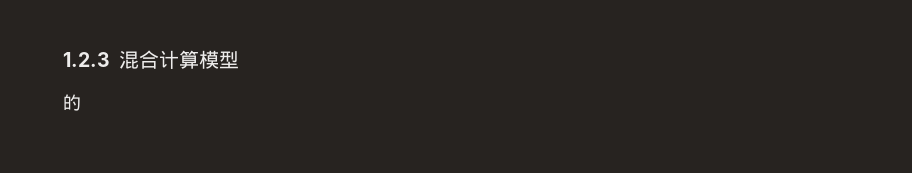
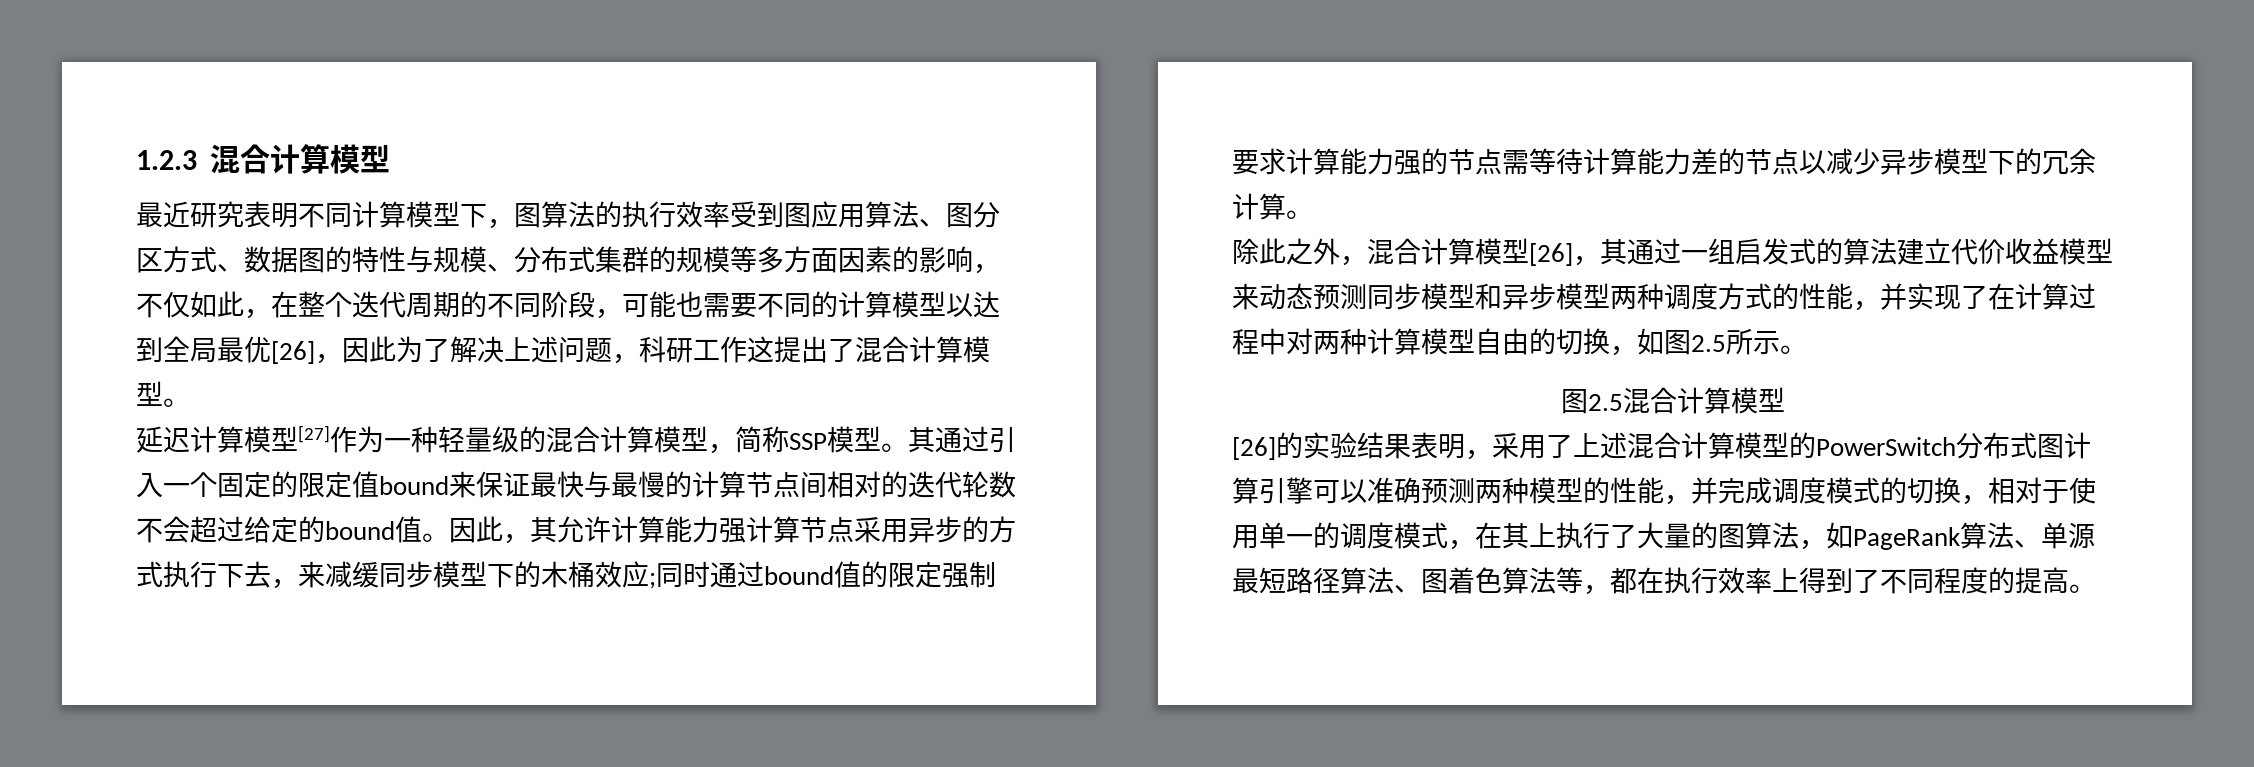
[63,94,81,111] 的 -> [136,201,1000,229] [136,246,1000,274] [136,291,1000,319] [136,336,990,364] [136,381,190,407] [136,425,1016,454] [136,471,1016,498] [136,516,1016,544] [136,561,996,589] [1232,148,2096,175] [1232,193,1313,220] [1232,238,2113,266] [1232,283,2096,311] [1232,328,1807,356] [1560,387,1785,414] [1232,432,2091,460] [1232,477,2096,505] [1232,522,2095,550] [1232,567,2096,595] 最近研究表明不同计算模型下，图算法的执行效率受到图应用算法、图分区方式、数据图的特性与规模、分布式集群的规模等多方面因素的影响，不仅如此，在整个迭代周期的不同阶段，可能也需要不同的计算模型以达到全局最优[26]，因此为了解决上述问题，科研工作这提出了混合计算模型。 // 延迟计算模型[27]作为一种轻量级的混合计算模型，简称SSP模型。其通过引入一个固定的限定值bound来保证最快与最慢的计算节点间相对的迭代轮数不会超过给定的bound值。因此，其允许计算能力强计算节点采用异步的方式执行下去，来减缓同步模型下的木桶效应;同时通过bound值的限定强制要求计算能力强的节点需等待计算能力差的节点以减少异步模型下的冗余计算。 // 除此之外，混合计算模型[26]，其通过一组启发式的算法建立代价收益模型来动态预测同步模型和异步模型两种调度方式的性能，并实现了在计算过程中对两种计算模型自由的切换，如图2.5所示。 // 图2.5混合计算模型 // [26]的实验结果表明，采用了上述混合计算模型的PowerSwitch分布式图计算引擎可以准确预测两种模型的性能，并完成调度模式的切换，相对于使用单一的调度模式，在其上执行了大量的图算法，如PageRank算法、单源最短路径算法、图着色算法等，都在执行效率上得到了不同程度的提高。

